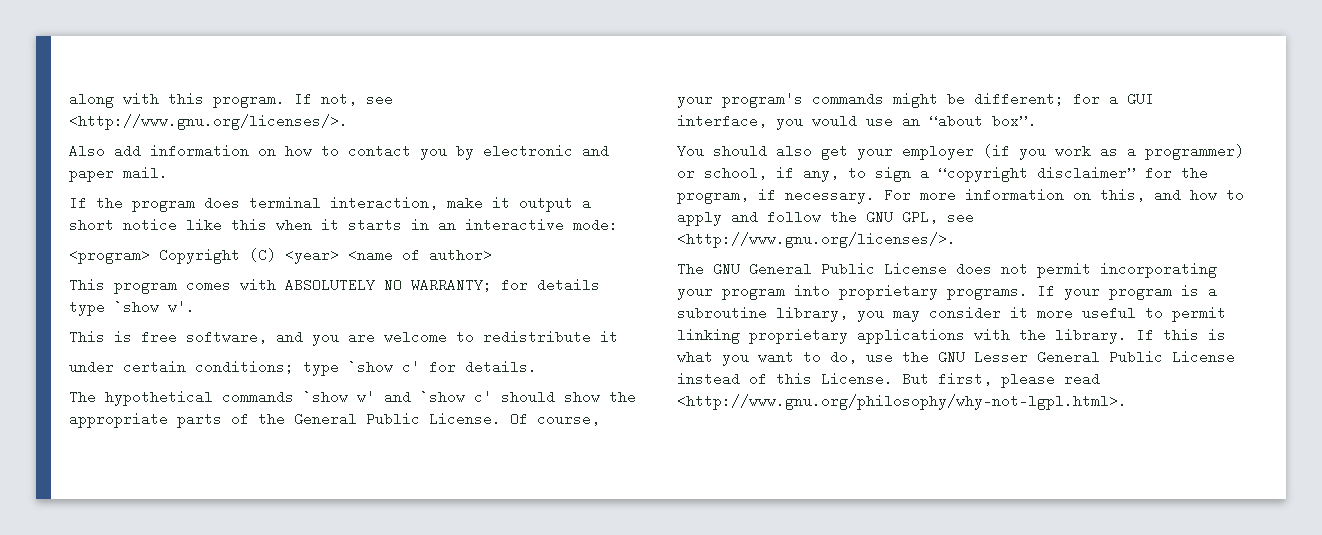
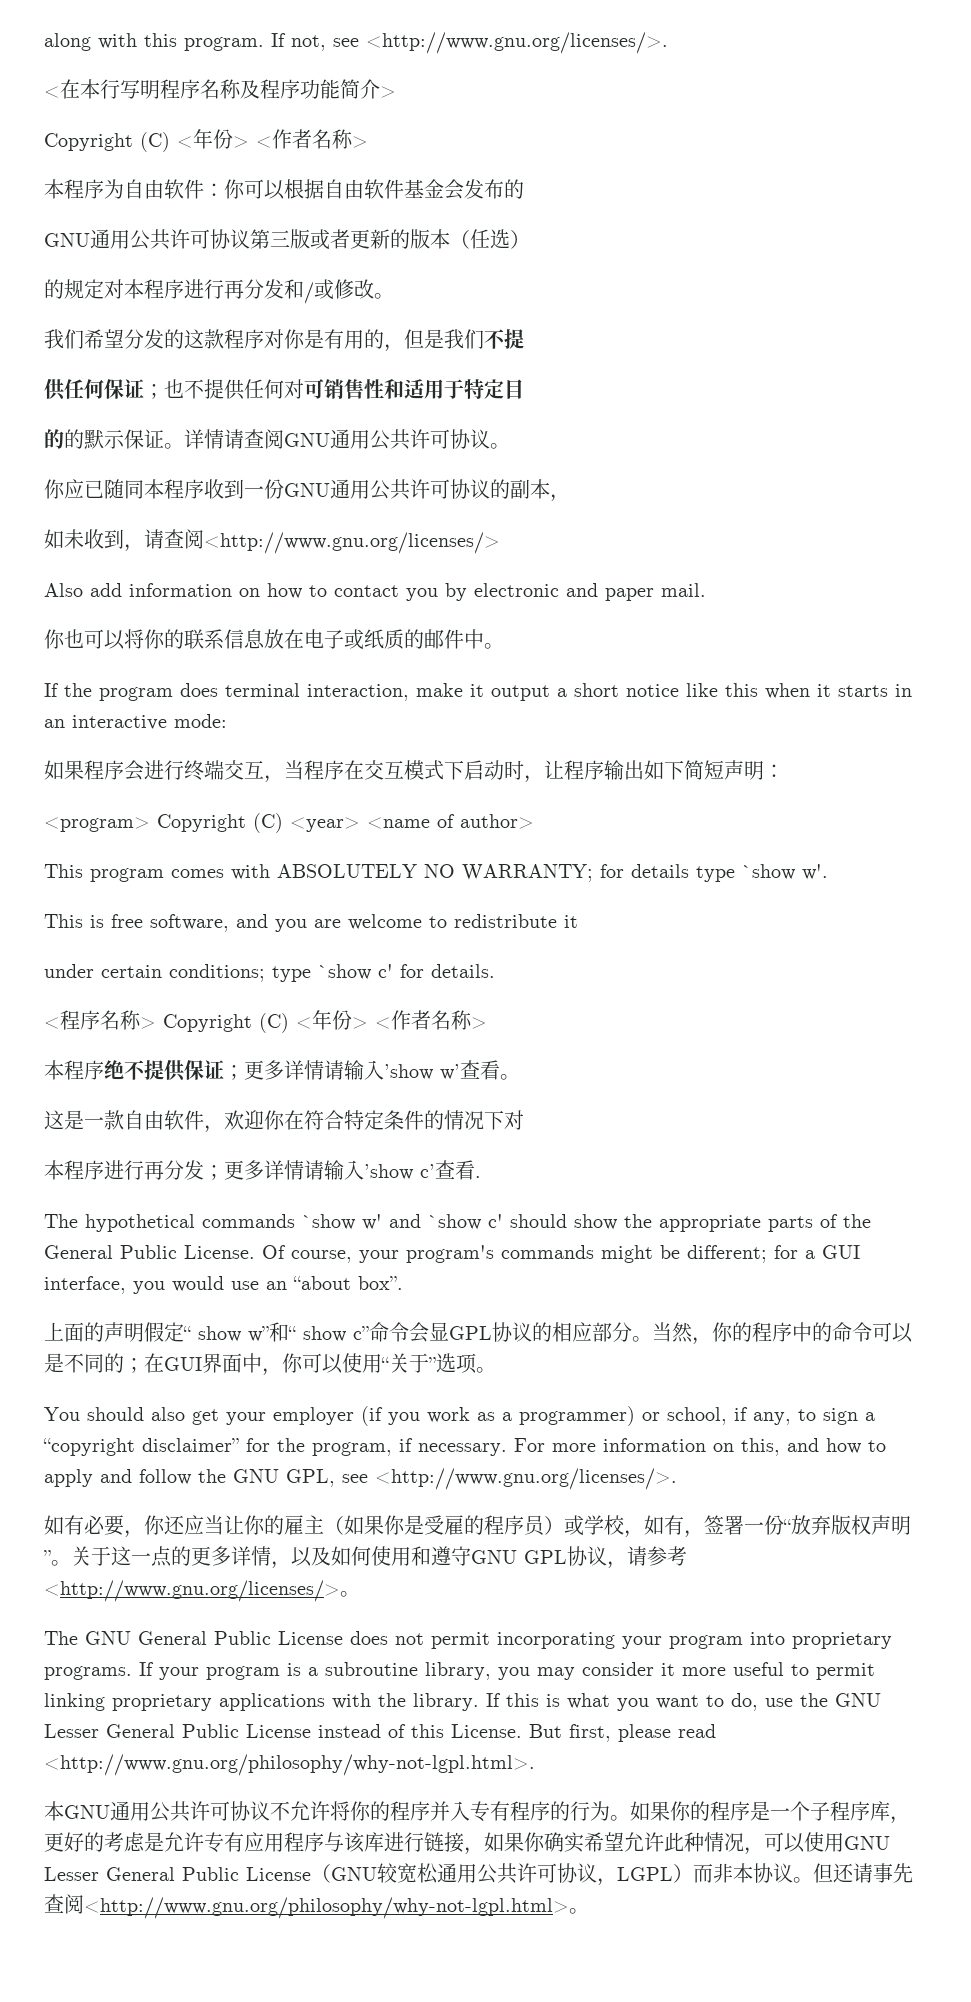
(348, 122) none -> [44,79,396,99] [44,129,368,152] [44,179,524,200] [44,229,530,250] [44,279,394,304] [44,329,524,352] [44,378,524,401] [44,429,510,450] [44,479,570,502] [44,529,500,554] // <在本行写明程序名称及程序功能简介> // Copyright (C) <年份> <作者名称> // 本程序为自由软件：你可以根据自由软件基金会发布的 // GNU通用公共许可协议第三版或者更新的版本（任选） // 的规定对本程序进行再分发和/或修改。 // 我们希望分发的这款程序对你是有用的，但是我们不提 // 供任何保证；也不提供任何对可销售性和适用于特定目 // 的的默示保证。详情请查阅GNU通用公共许可协议。 // 你应已随同本程序收到一份GNU通用公共许可协议的副本， // 如未收到，请查阅<http://www.gnu.org/licenses/>
(168, 173) none -> [44,629,504,650] // 你也可以将你的联系信息放在电子或纸质的邮件中。
(618, 225) none -> [44,760,784,783] // 如果程序会进行终端交互，当程序在交互模式下启动时，让程序输出如下简短声明：
(537, 367) none -> [44,1010,487,1033] [44,1059,520,1082] [44,1110,524,1133] [44,1160,481,1180] // <程序名称> Copyright (C) <年份> <作者名称> // 本程序绝不提供保证；更多详情请输入’show w’查看。 // 这是一款自由软件，欢迎你在符合特定条件的情况下对 // 本程序进行再分发；更多详情请输入’show c’查看.
(1037, 121) none -> [44,1322,913,1345] [44,1353,496,1376] // 上面的声明假定“ show w”和“ show c”命令会显GPL协议的相应部分。当然，你的程序中的命令可以是不同的；在GUI界面中，你可以使用“关于”选项。
(956, 240) none -> [44,1515,911,1538] [44,1546,687,1569] [44,1580,360,1602] // 如有必要，你还应当让你的雇主（如果你是受雇的程序员）或学校，如有，签署一份“放弃版权声明”。关于这一点的更多详情，以及如何使用和遵守GNU GPL协议，请参考<http://www.gnu.org/licenses/>。
(1127, 402) none -> [44,1801,910,1824] [44,1832,890,1855] [44,1863,913,1886] [44,1894,589,1919] // 本GNU通用公共许可协议不允许将你的程序并入专有程序的行为。如果你的程序是一个子程序库，更好的考虑是允许专有应用程序与该库进行链接，如果你确实希望允许此种情况，可以使用GNU Lesser General Public License（GNU较宽松通用公共许可协议，LGPL）而非本协议。但还请事先查阅<http://www.gnu.org/philosophy/why-not-lgpl.html>。

